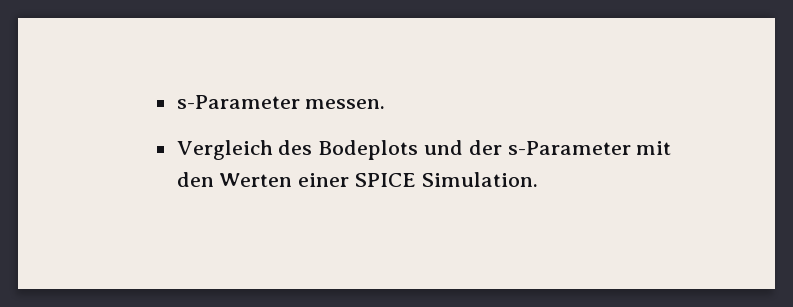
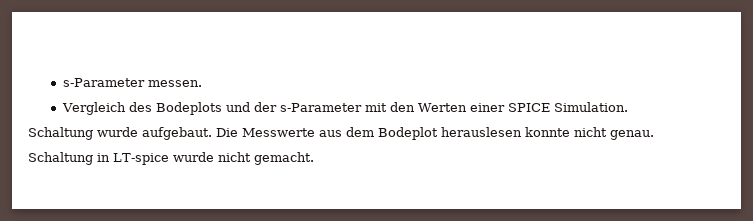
(538, 179) none -> [28,127,654,140] [28,152,314,165] // Schaltung wurde aufgebaut. Die Messwerte aus dem Bodeplot herauslesen konnte nicht genau. // Schaltung in LT-spice wurde nicht gemacht.

